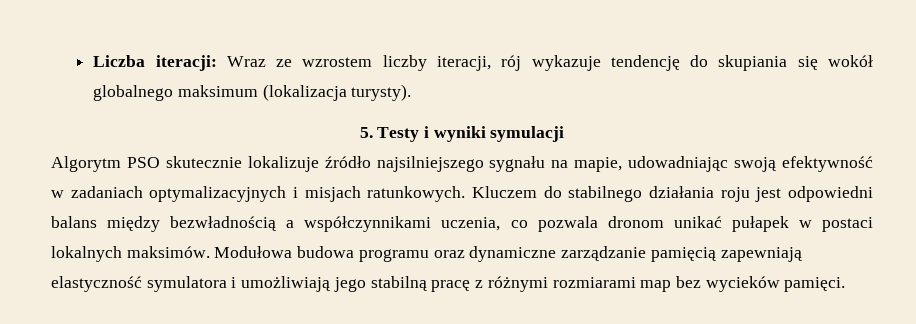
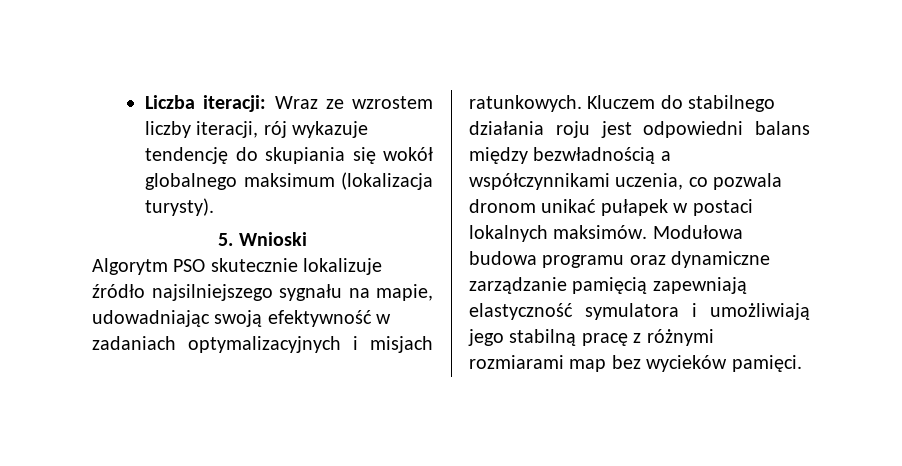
[377,126,565,142] Testy i wyniki symulacji -> [238,232,307,246] Wnioski

